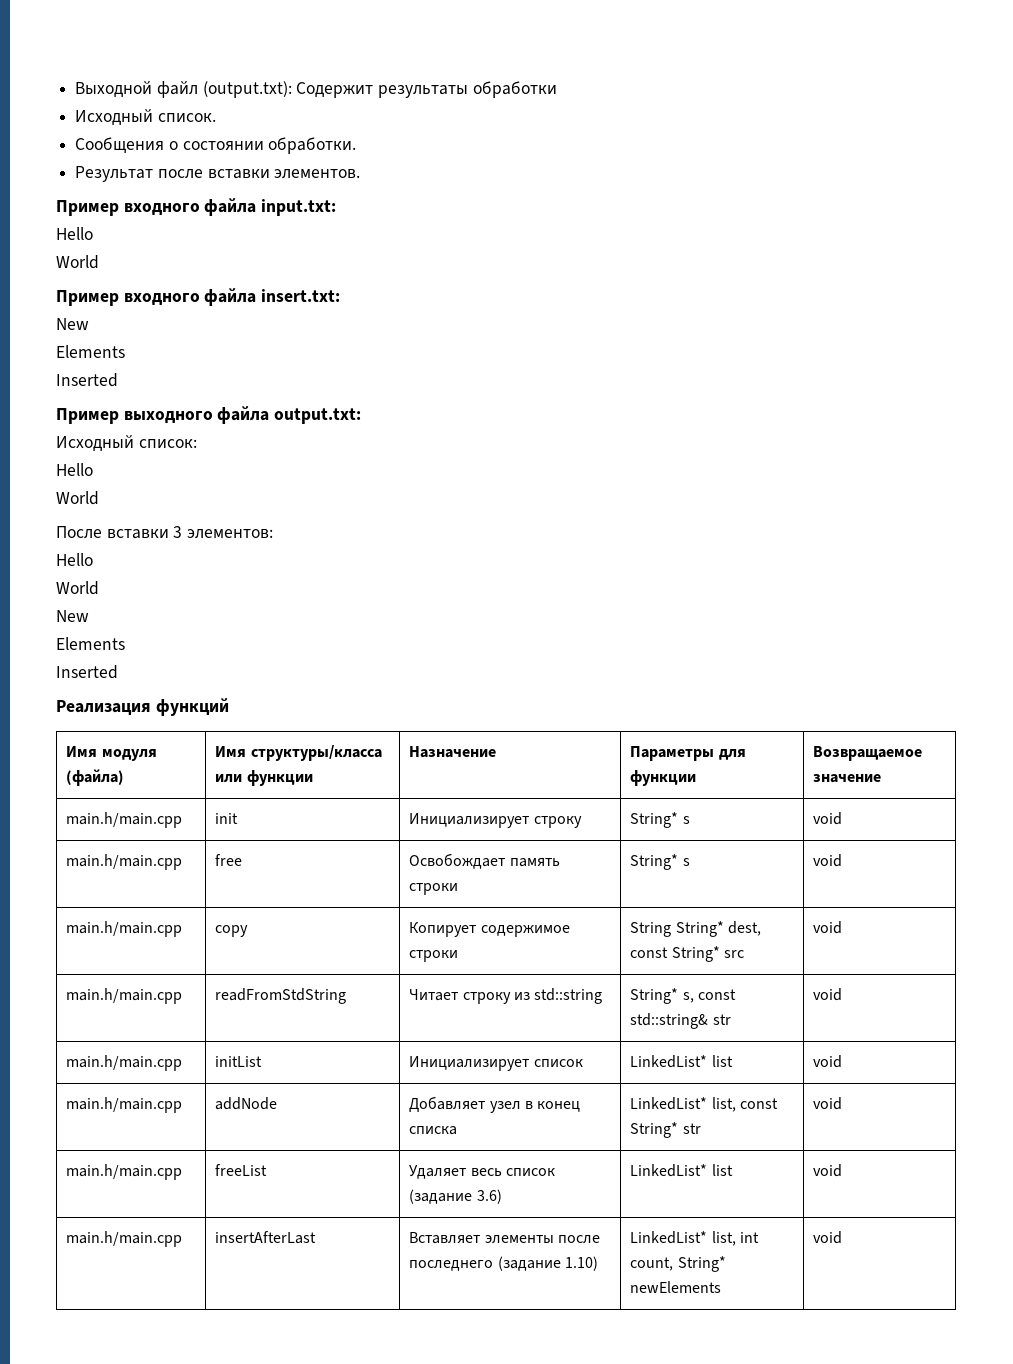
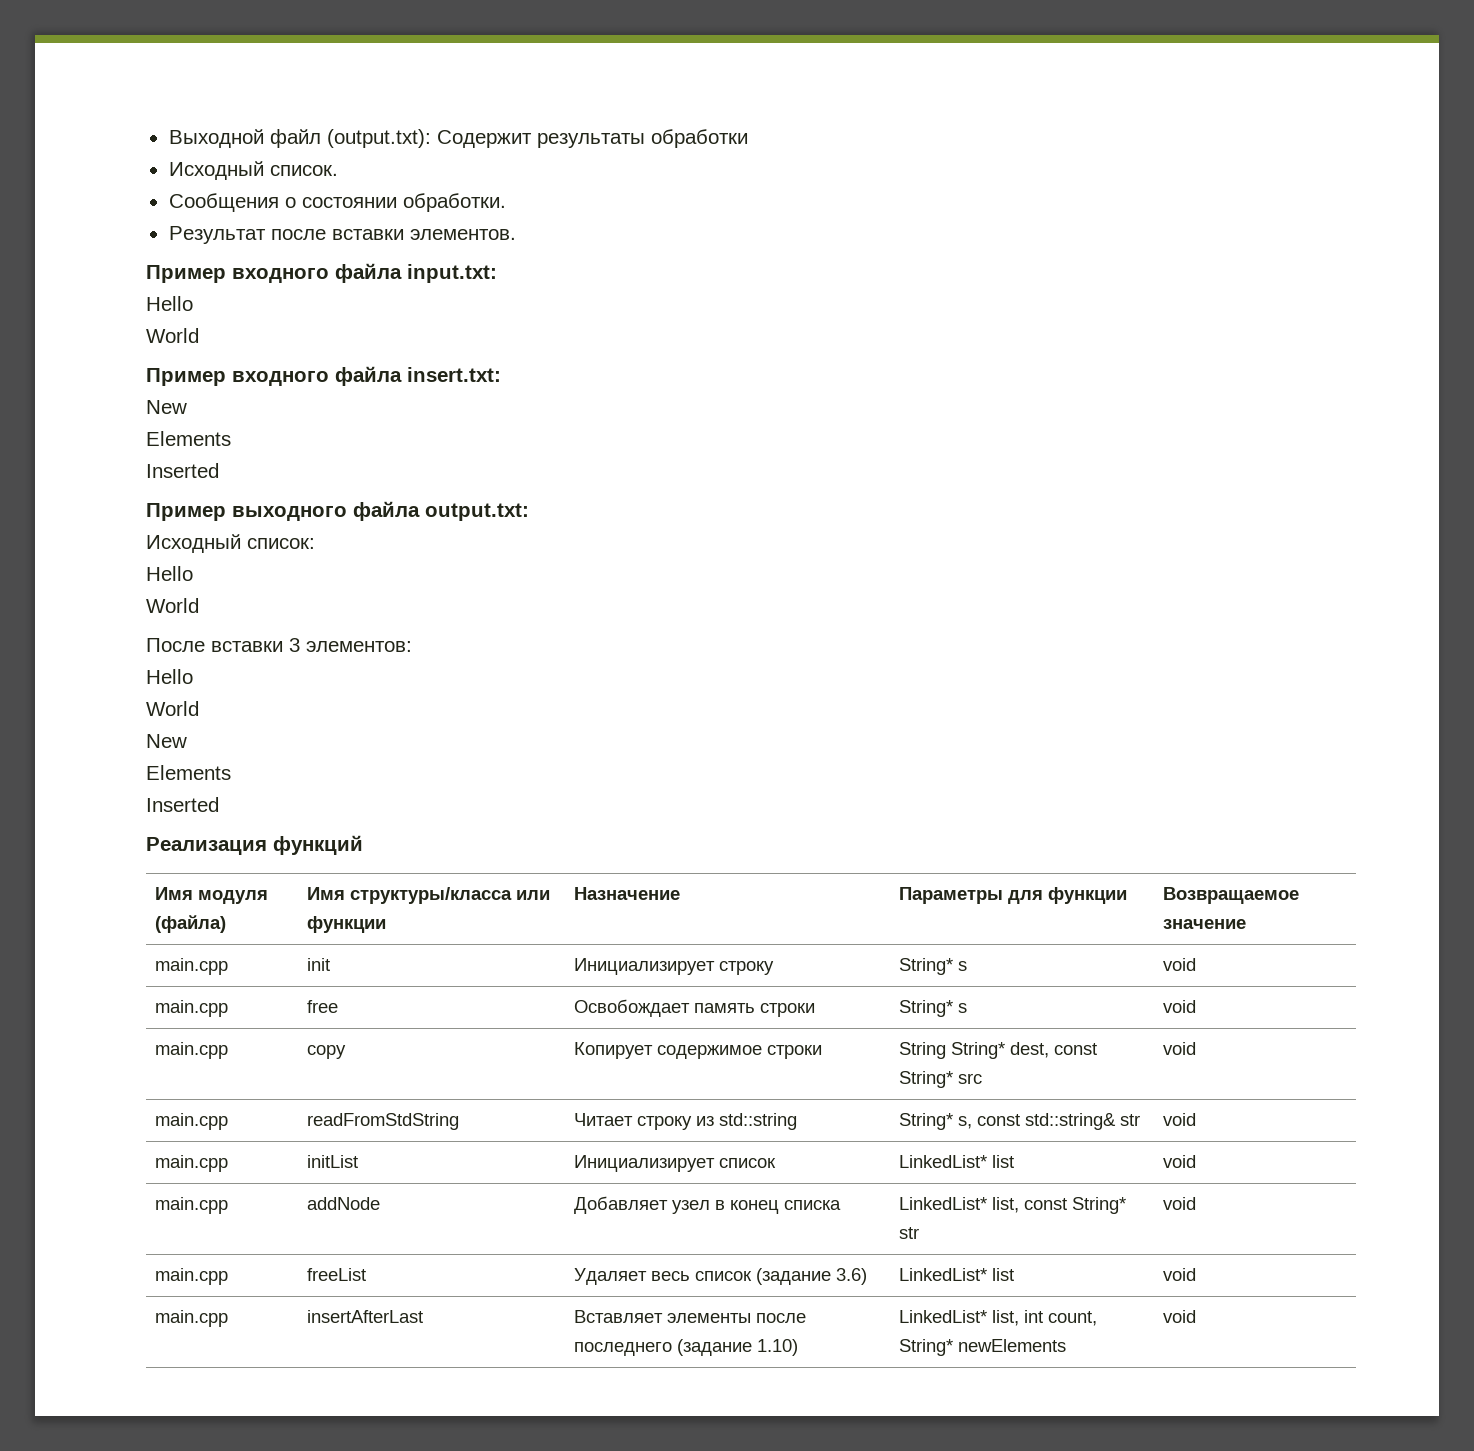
[66,812,183,828] main.h/main.cpp -> [155,958,229,975] main.cpp
[66,854,183,870] main.h/main.cpp -> [155,1000,229,1017] main.cpp
[66,921,183,937] main.h/main.cpp -> [155,1042,229,1059] main.cpp
[66,988,183,1004] main.h/main.cpp -> [155,1113,229,1130] main.cpp
[66,1055,183,1071] main.h/main.cpp -> [155,1155,229,1172] main.cpp
[66,1097,183,1113] main.h/main.cpp -> [155,1197,229,1214] main.cpp
[66,1164,183,1180] main.h/main.cpp -> [155,1268,229,1285] main.cpp
[66,1231,183,1247] main.h/main.cpp -> [155,1310,229,1327] main.cpp

